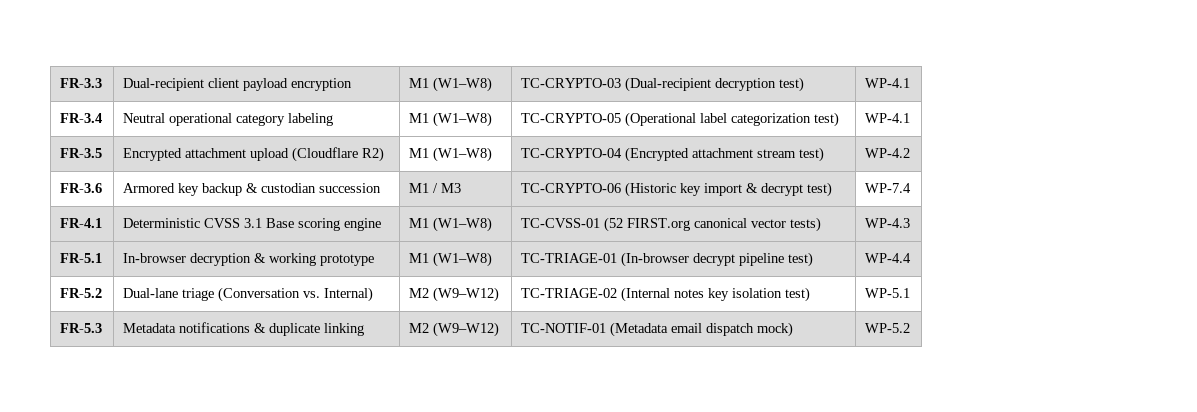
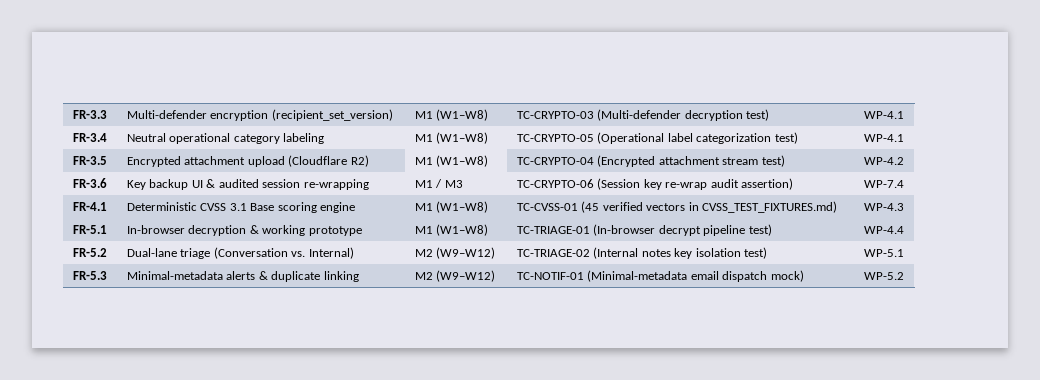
[123,78,289,91] Dual-recipient client payload -> [126,110,207,119] Multi-defender
(353, 84) none -> [271,109,393,121] (recipient_set_version)
[625,77,712,92] (Dual-recipient -> [597,109,682,121] (Multi-defender
[123,183,382,196] [409,183,462,193] [521,182,833,197] Armored key backup & custodian succession | M1 / M3 | TC-CRYPTO-06 (Historic key import & decrypt test) -> [126,179,369,190] [414,179,463,188] [516,178,794,190] Key backup UI & audited session re-wrapping | M1 / M3 | TC-CRYPTO-06 (Session key re-wrap audit assertion)
[604,217,822,232] (52 FIRST.org canonical vector tests) -> [581,201,838,213] (45 verified vectors in CVSS_TEST_FIXTURES.md)
[123,322,251,333] Metadata notifications -> [126,271,256,280] Minimal-metadata alerts
[610,322,669,337] (Metadata -> [587,270,688,282] (Minimal-metadata

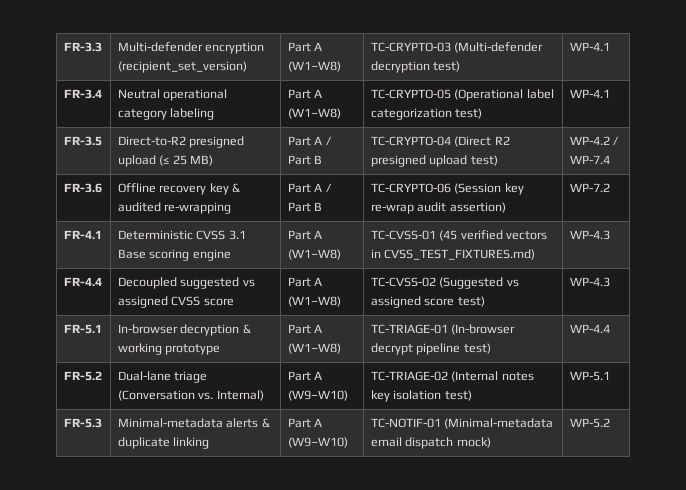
[414,111,433,119] M1 -> [287,42,323,52] Part A
[414,134,433,142] M1 -> [287,89,323,99] Part A
[126,155,369,167] [414,155,489,167] [516,155,759,167] Encrypted attachment upload (Cloudflare R2) | M1 (W1–W8) | TC-CRYPTO-04 (Encrypted attachment stream -> [117,136,245,148] [117,155,213,167] [287,136,332,146] [287,155,323,165] [370,136,510,147] [370,155,468,167] Direct-to-R2 presigned upload (≤ 25 MB) | Part A / Part B | TC-CRYPTO-04 (Direct R2 presigned upload
(904, 161) none -> [613,136,620,146] [569,155,610,164] / WP-7.4
[126,179,203,190] Key backup UI -> [117,183,229,195] Offline recovery key
[262,179,301,188] session -> (161, 207) none
[414,179,463,188] M1 / M3 -> [287,183,332,193] [287,202,323,212] Part A / Part B
[863,180,904,188] WP-7.4 -> [569,183,610,192] WP-7.2
[414,203,433,211] M1 -> [287,230,323,240] Part A
(904, 207) none -> [63,277,102,286] [117,277,255,289] [117,296,234,308] [287,277,323,287] [287,296,341,307] [370,277,519,289] [370,296,485,308] [569,277,610,287] // FR-4.4 | Decoupled suggested vs assigned CVSS score | Part A (W1–W8) | TC-CVSS-02 (Suggested vs assigned score test) | WP-4.3
[414,226,433,234] M1 -> [287,324,323,334] Part A
[414,247,496,259] M2 (W9–W12) -> [287,371,323,381] [287,390,348,401] Part A (W9–W10)
[414,270,496,282] M2 (W9–W12) -> [287,418,323,428] [287,437,348,448] Part A (W9–W10)

